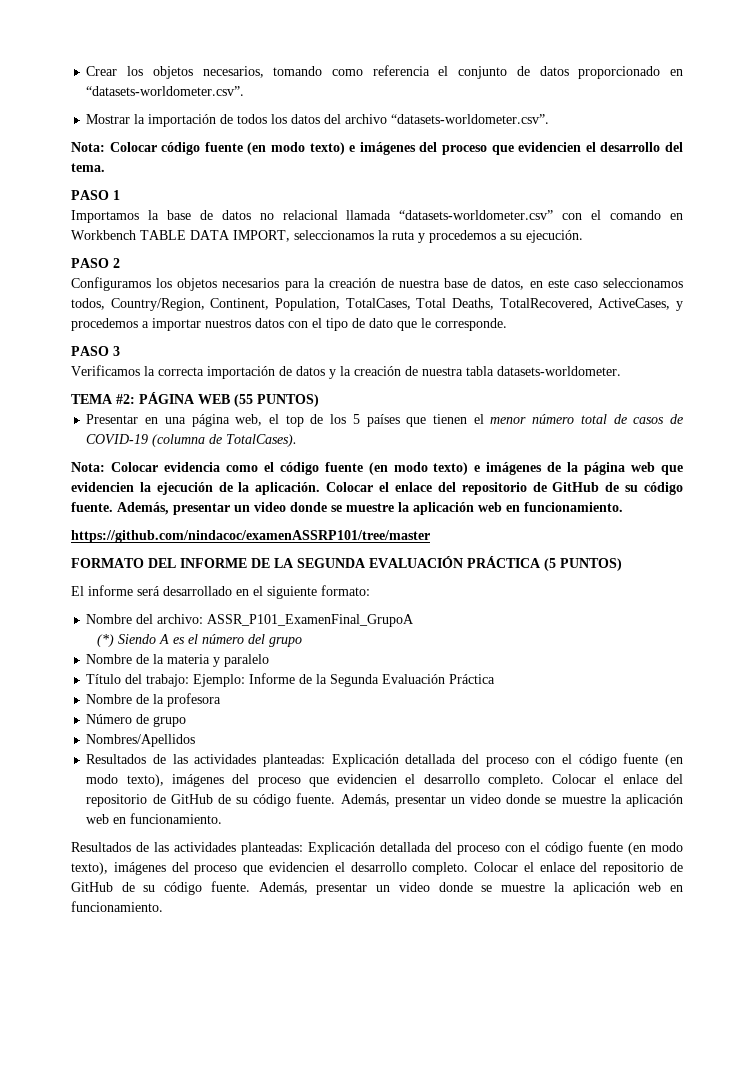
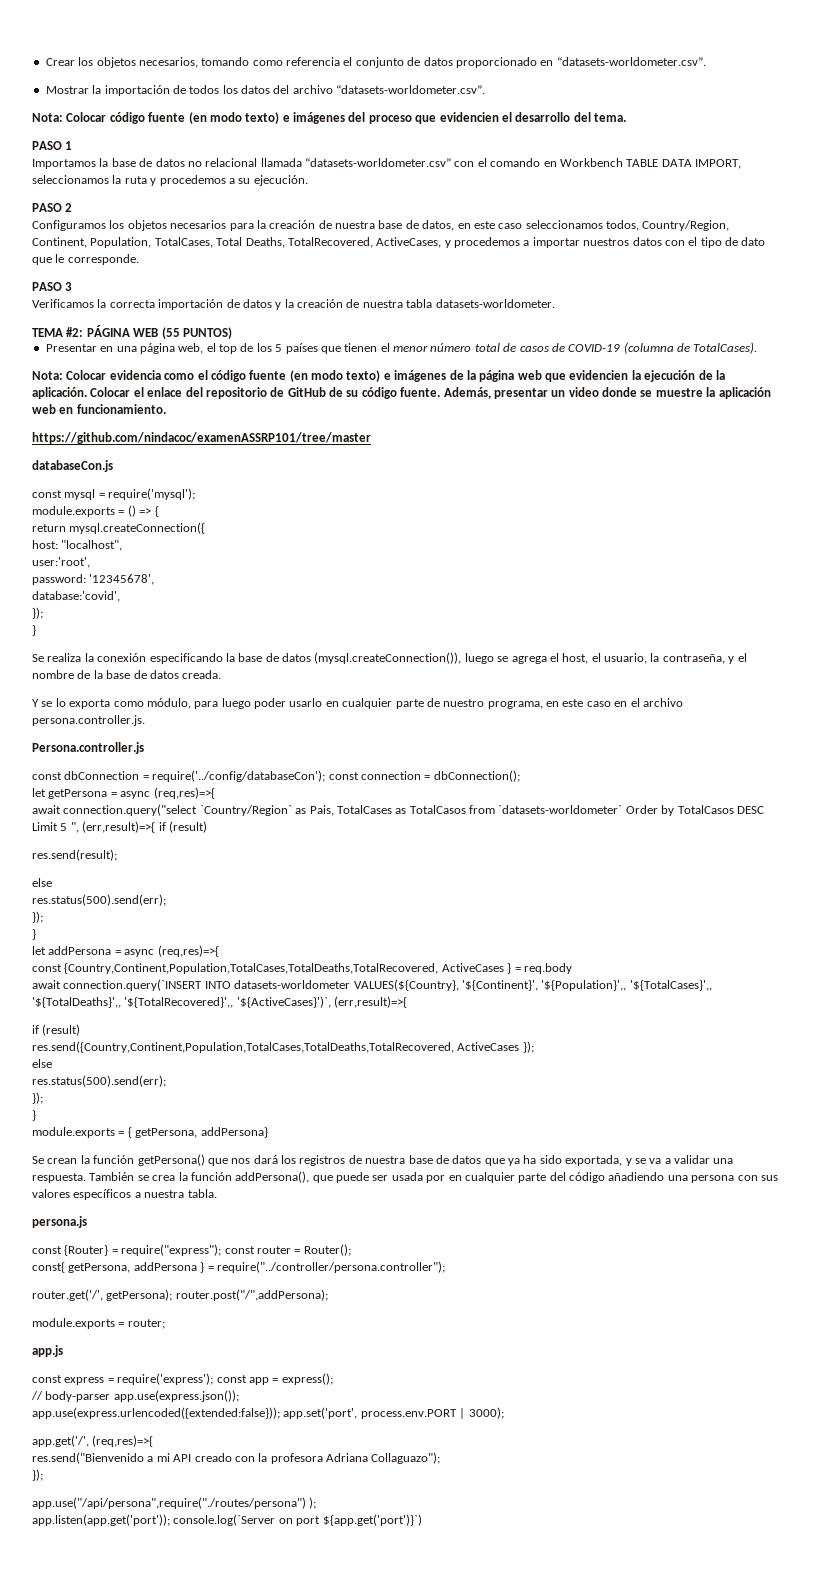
[71,556,622,571] [71,585,370,599] [86,614,415,627] [97,634,303,647] [86,654,270,667] [86,673,496,687] [86,693,222,707] [86,714,187,727] [86,734,196,747] [86,753,683,767] [86,774,683,787] [86,793,683,807] [86,813,223,824] [71,841,683,855] [71,862,683,875] [71,881,684,895] [71,901,163,912] FORMATO DEL INFORME DE LA SEGUNDA EVALUACIÓN PRÁCTICA (5 PUNTOS) // El informe será desarrollado en el siguiente formato: // Nombre del archivo: ASSR_P101_ExamenFinal_GrupoA // (*) Siendo A es el número del grupo // Nombre de la materia y paralelo // Título del trabajo: Ejemplo: Informe de la Segunda Evaluación Práctica // Nombre de la profesora // Número de grupo // Nombres/Apellidos // Resultados de las actividades planteadas: Explicación detallada del proceso con el código fuente (en modo texto), imágenes del proceso que evidencien el desarrollo completo. Colocar el enlace del repositorio de GitHub de su código fuente. Además, presentar un video donde se muestre la aplicación web en funcionamiento. // Resultados de las actividades planteadas: Explicación detallada del proceso con el código fuente (en modo texto), imágenes del proceso que evidencien el desarrollo completo. Colocar el enlace del repositorio de GitHub de su código fuente. Además, presentar un video donde se muestre la aplicación web en funcionamiento. -> [32,460,113,472] [32,488,196,500] [32,505,159,517] [32,522,206,534] [32,540,123,551] [32,557,90,568] [32,574,155,585] [32,591,120,602] [32,607,43,619] [32,625,36,636] [32,652,747,664] [32,670,222,679] [32,698,683,709] [32,715,145,726] [32,742,144,754] [32,770,520,782] [32,787,215,799] [32,804,764,816] [32,821,207,833] [32,849,117,861] [32,878,52,887] [32,894,166,906] [32,911,43,923] [32,929,36,940] [32,945,219,957] [32,963,572,974] [32,979,712,991] [32,996,408,1008] [32,1024,81,1036] [32,1041,534,1053] [32,1059,52,1068] [32,1075,166,1087] [32,1092,43,1104] [32,1110,36,1121] [32,1127,268,1138] [32,1154,734,1166] [32,1171,778,1183] [32,1189,217,1200] [32,1216,87,1228] [32,1244,351,1256] [32,1261,445,1273] [32,1289,328,1301] [32,1318,165,1329] [32,1345,63,1357] [32,1373,333,1385] [31,1390,239,1402] [32,1407,504,1419] [32,1435,154,1447] [32,1452,441,1464] [32,1469,43,1481] [32,1497,317,1509] [32,1514,422,1526] databaseCon.js // const mysql = require('mysql'); // module.exports = () => { // return mysql.createConnection({ // host: "localhost", // user:'root', // password: '12345678', // database:'covid', // }); // } // Se realiza la conexión especificando la base de datos (mysql.createConnection()), luego se agrega el host, el usuario, la contraseña, y el nombre de la base de datos creada. // Y se lo exporta como módulo, para luego poder usarlo en cualquier parte de nuestro programa, en este caso en el archivo persona.controller.js. // Persona.controller.js // const dbConnection = require('../config/databaseCon'); const connection = dbConnection(); // let getPersona = async (req,res)=>{ // await connection.query("select `Country/Region` as Pais, TotalCases as TotalCasos from `datasets-worldometer` Order by TotalCasos DESC Limit 5 ", (err,result)=>{ if (result) // res.send(result); // else // res.status(500).send(err); // }); // } // let addPersona = async (req,res)=>{ // const {Country,Continent,Population,TotalCases,TotalDeaths,TotalRecovered, ActiveCases } = req.body // await connection.query(`INSERT INTO datasets-worldometer VALUES(${Country}, '${Continent}', '${Population}',, '${TotalCases}',, '${TotalDeaths}',, '${TotalRecovered}',, '${ActiveCases}')`, (err,result)=>{ // if (result) // res.send({Country,Continent,Population,TotalCases,TotalDeaths,TotalRecovered, ActiveCases }); // else // res.status(500).send(err); // }); // } // module.exports = { getPersona, addPersona} // Se crean la función getPersona() que nos dará los registros de nuestra base de datos que ya ha sido exportada, y se va a validar una respuesta. También se crea la función addPersona(), que puede ser usada por en cualquier parte del código añadiendo una persona con sus valores específicos a nuestra tabla. // persona.js // const {Router} = require("express"); const router = Router(); // const{ getPersona, addPersona } = require("../controller/persona.controller"); // router.get('/', getPersona); router.post("/",addPersona); // module.exports = router; // app.js // const express = require('express'); const app = express(); // // body-parser app.use(express.json()); // app.use(express.urlencoded({extended:false})); app.set('port', process.env.PORT | 3000); // app.get('/', (req,res)=>{ // res.send("Bienvenido a mi API creado con la profesora Adriana Collaguazo"); // }); // app.use("/api/persona",require("./routes/persona") ); // app.listen(app.get('port')); console.log(`Server on port ${app.get('port')}`)

